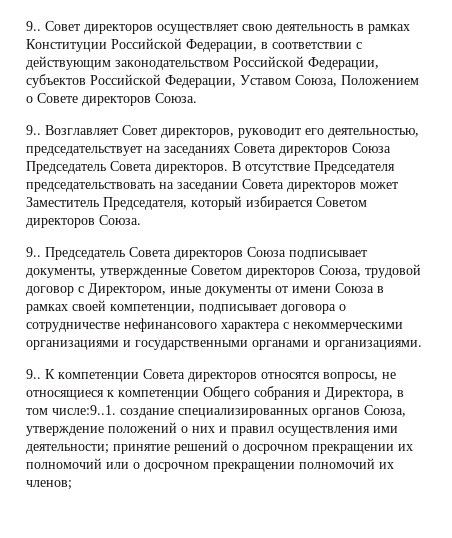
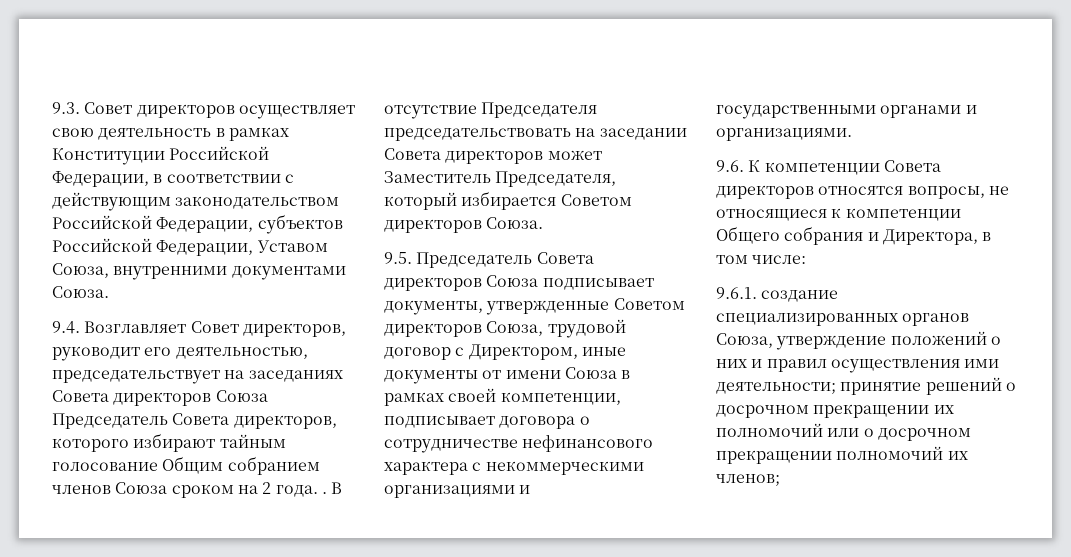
[26,21,41,31] 9.. -> [52,102,80,114] 9.3.
[341,75,419,85] [26,93,197,106] [26,125,41,135] Положением о Совете директоров Союза. // 9.. -> [113,265,346,280] [52,286,109,298] [52,321,80,334] внутренними документами Союза. // 9.4.
[155,164,228,174] директоров. -> [233,415,337,429] [52,433,286,452] [52,456,320,475] [52,482,327,498] директоров, которого избирают тайным голосование Общим собранием членов Союза сроком на 2 года. .
[26,247,41,257] 9.. -> [384,252,412,264] 9.5.
[26,369,41,379] 9.. -> [716,160,744,172] 9.6.
[52,405,116,415] числе:9..1. -> [752,255,807,264] [716,287,757,299] числе: // 9.6.1.

